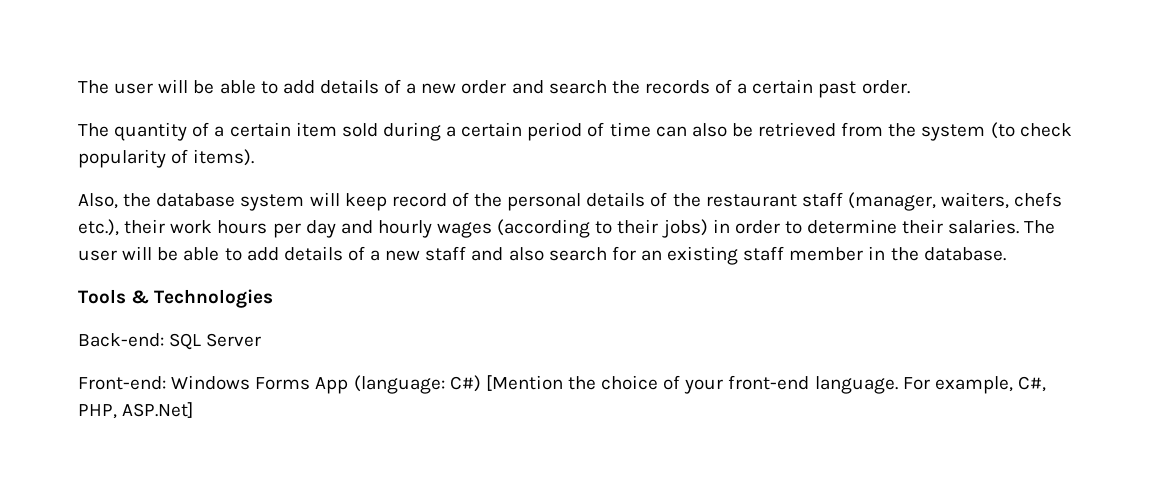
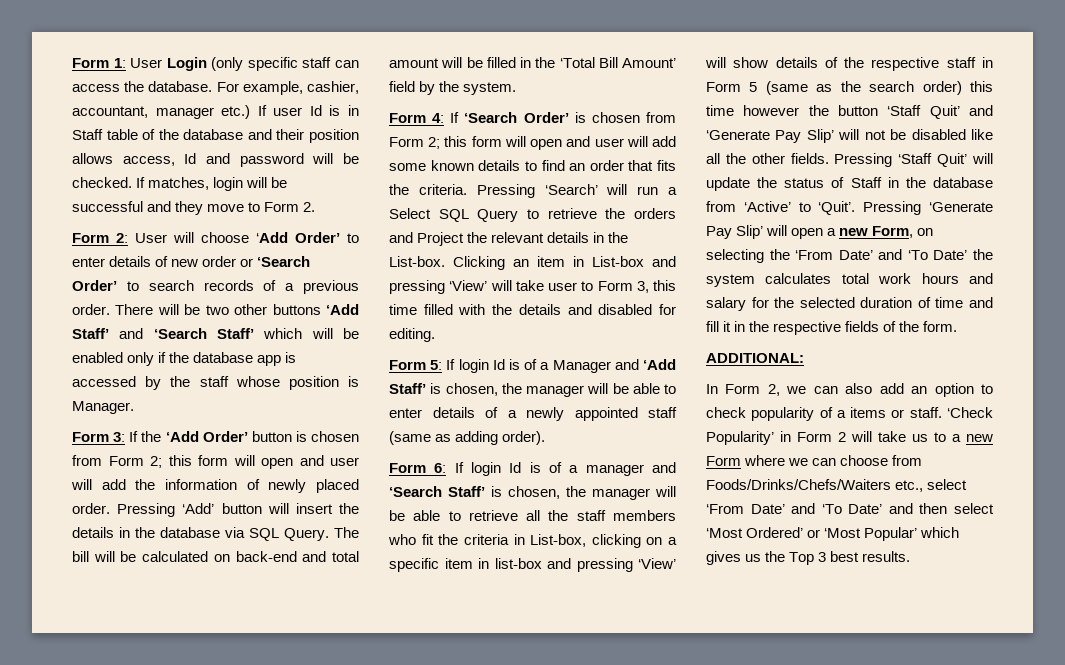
[78,79,910,98] [78,122,1072,141] [78,149,255,168] [78,192,1063,211] [78,219,1056,238] [78,246,1006,265] [78,289,274,308] [78,333,262,350] [78,375,1046,394] [78,402,194,419] The user will be able to add details of a new order and search the records of a certain past order. // The quantity of a certain item sold during a certain period of time can also be retrieved from the system (to check popularity of items). // Also, the database system will keep record of the personal details of the restaurant staff (manager, waiters, chefs etc.), their work hours per day and hourly wages (according to their jobs) in order to determine their salaries. The user will be able to add details of a new staff and also search for an existing staff member in the database. // Tools & Technologies // Back-end: SQL Server // Front-end: Windows Forms App (language: C#) [Mention the choice of your front-end language. For example, C#, PHP, ASP.Net] -> [72,57,359,71] [72,81,359,95] [72,105,359,119] [72,129,360,143] [72,153,359,167] [72,177,288,191] [72,201,316,215] [72,232,359,243] [72,256,311,267] [72,280,360,294] [72,304,360,315] [72,328,360,339] [72,352,297,366] [72,376,359,390] [72,401,134,414] [72,431,359,442] [72,455,359,469] [71,479,360,493] [72,503,359,517] [72,527,359,541] [72,551,359,562] [389,57,676,68] [389,81,517,95] [389,112,676,123] [389,136,676,150] [389,160,676,171] [389,184,677,198] [389,208,676,222] [389,232,629,246] [389,256,676,270] [389,280,676,294] [389,304,676,315] [389,328,435,342] [389,359,676,373] [389,383,676,397] [389,407,677,421] [389,431,546,445] [389,462,676,476] [389,486,676,500] [389,510,676,521] [388,534,677,548] [389,558,676,572] [705,57,993,71] [706,81,993,95] [706,105,993,119] [706,129,993,143] [706,153,993,167] [706,177,993,191] [706,201,993,215] [706,225,934,239] [706,249,993,263] [706,273,993,287] [706,297,993,311] [706,321,958,335] [706,353,804,363] [706,383,993,397] [706,407,993,421] [706,431,993,445] [706,455,923,466] [706,479,968,492] [706,503,995,514] [706,527,960,541] [706,551,911,565] Form 1: User Login (only specific staff can access the database. For example, cashier, accountant, manager etc.) If user Id is in Staff table of the database and their position allows access, Id and password will be checked. If matches, login will be successful and they move to Form 2. // Form 2: User will choose ‘Add Order’ to enter details of new order or ‘Search Order’ to search records of a previous order. There will be two other buttons ‘Add Staff’ and ‘Search Staff’ which will be enabled only if the database app is accessed by the staff whose position is Manager. // Form 3: If the ‘Add Order’ button is chosen from Form 2; this form will open and user will add the information of newly placed order. Pressing ‘Add’ button will insert the details in the database via SQL Query. The bill will be calculated on back-end and total amount will be filled in the ‘Total Bill Amount’ field by the system. // Form 4: If ‘Search Order’ is chosen from Form 2; this form will open and user will add some known details to find an order that fits the criteria. Pressing ‘Search’ will run a Select SQL Query to retrieve the orders and Project the relevant details in the List-box. Clicking an item in List-box and pressing ‘View’ will take user to Form 3, this time filled with the details and disabled for editing. // Form 5: If login Id is of a Manager and ‘Add Staff’ is chosen, the manager will be able to enter details of a newly appointed staff (same as adding order). // Form 6: If login Id is of a manager and ‘Search Staff’ is chosen, the manager will be able to retrieve all the staff members who fit the criteria in List-box, clicking on a specific item in list-box and pressing ‘View’ will show details of the respective staff in Form 5 (same as the search order) this time however the button ‘Staff Quit’ and ‘Generate Pay Slip’ will not be disabled like all the other fields. Pressing ‘Staff Quit’ will update the status of Staff in the database from ‘Active’ to ‘Quit’. Pressing ‘Generate Pay Slip’ will open a new Form, on selecting the ‘From Date’ and ‘To Date’ the system calculates total work hours and salary for the selected duration of time and fill it in the respective fields of the form. // ADDITIONAL: // In Form 2, we can also add an option to check popularity of a items or staff. ‘Check Popularity’ in Form 2 will take us to a new Form where we can choose from Foods/Drinks/Chefs/Waiters etc., select ‘From Date’ and ‘To Date’ and then select ‘Most Ordered’ or ‘Most Popular’ which gives us the Top 3 best results.

